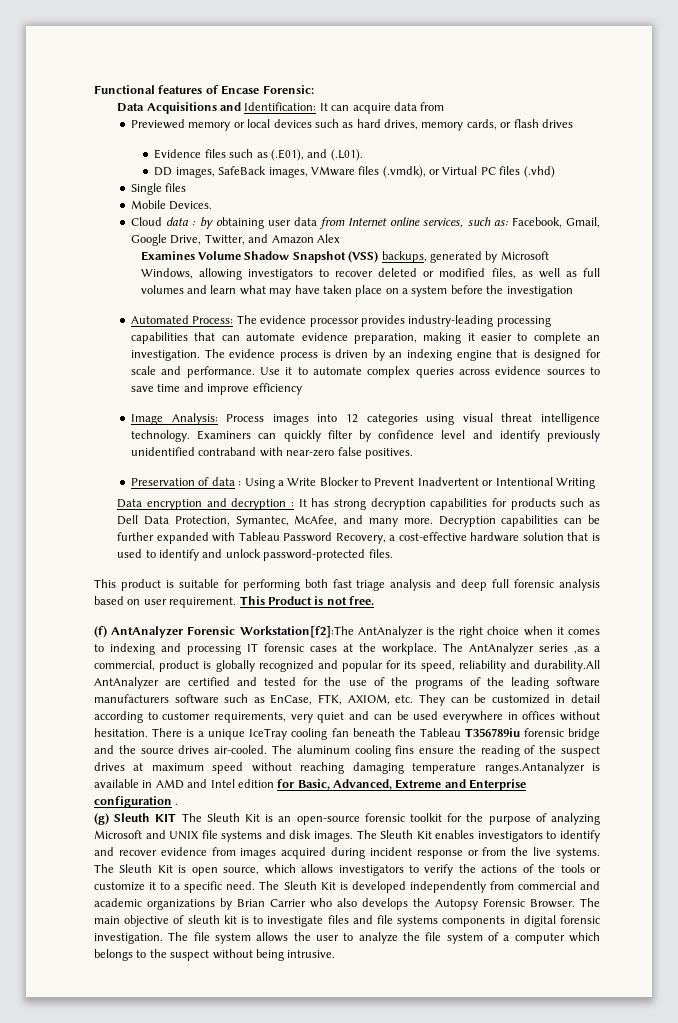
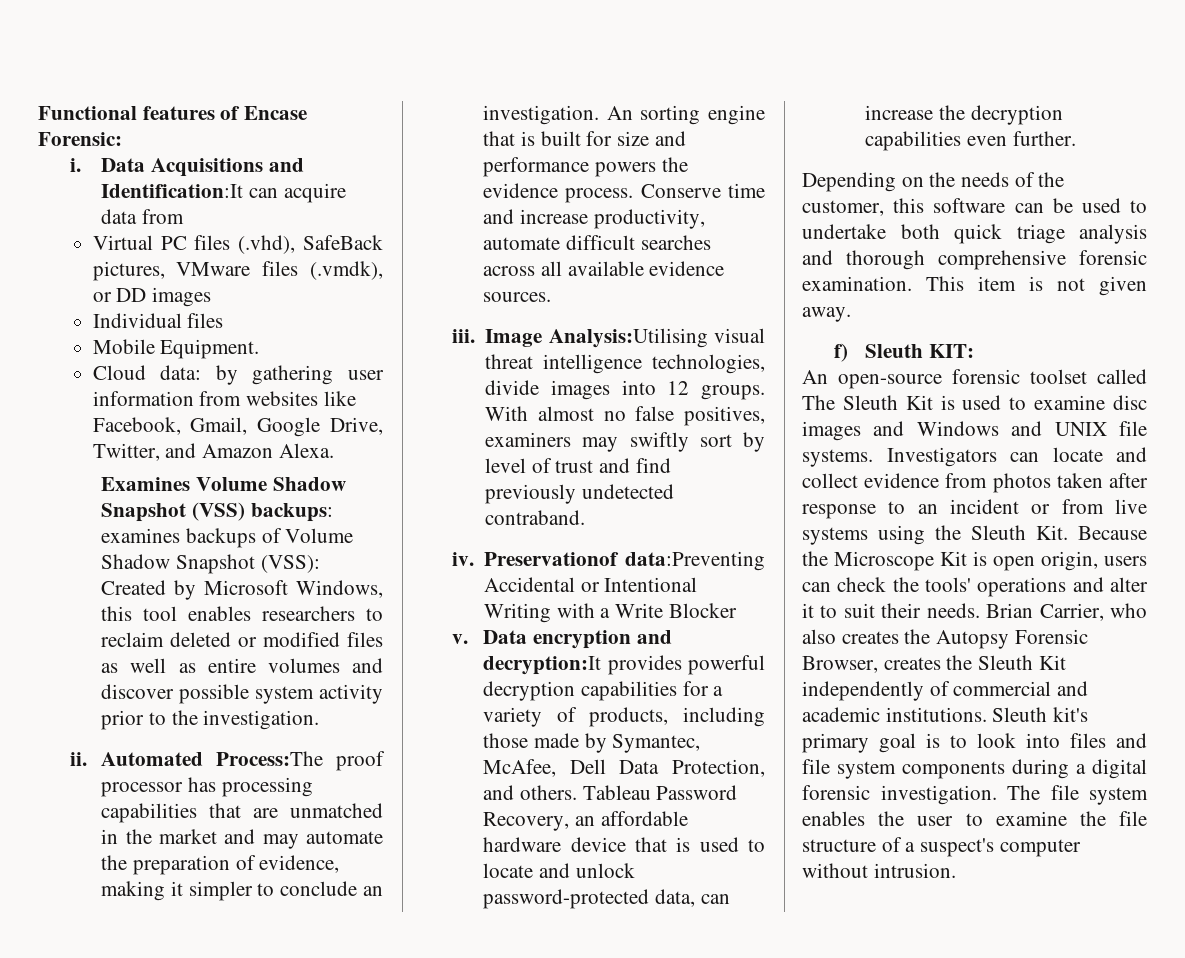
(314, 89) none -> [69,158,81,172] i.
[244,102,328,111] Identification: It -> [101,184,244,198] Identification:It
[131,119,573,131] [154,149,363,161] [154,166,555,178] [131,183,163,195] Previewed memory or local devices such as hard drives, memory cards, or flash drives // Evidence files such as (.E01), and (.L01). // DD images, SafeBack images, VMware files (.vmdk), or Virtual PC files (.vhd) // Single -> [92,235,383,254] [92,261,383,281] [92,287,212,307] [92,313,182,328] Virtual PC files (.vhd), SafeBack pictures, VMware files (.vmdk), or DD images // Individual
[169,201,213,210] Devices. -> [160,339,260,359] Equipment.
[166,217,509,229] data : by obtaining user data from Internet online services, such as: -> [160,365,384,385] [92,391,356,406] data: by gathering user information from websites like
[316,234,340,243] Alex -> [278,443,334,458] Alexa.
[381,251,549,263] [140,268,374,280] backups, generated by Microsoft Windows, allowing investigators to recover -> [250,503,333,522] [101,528,354,548] [101,554,320,574] [101,580,383,600] [101,606,383,621] [101,632,165,647] backups: examines backups of Volume Shadow Snapshot (VSS): Created by Microsoft Windows, this tool enables researchers to reclaim
[491,268,516,279] files, -> [346,632,383,647] files
[583,268,600,277] full -> [207,658,256,673] entire
[210,285,573,297] [131,315,551,327] [131,332,601,344] [131,349,601,361] [131,366,600,378] [131,383,302,395] [131,413,601,425] [131,430,600,442] [131,447,413,459] [131,477,595,489] [117,498,600,510] [117,515,600,527] [117,532,564,544] learn what may have taken place on a system before the investigation // Automated Process: The evidence processor provides industry-leading processing capabilities that can automate evidence preparation, making it easier to complete an investigation. The evidence process is driven by an indexing engine that is designed for scale and performance. Use it to automate complex queries across evidence sources to save time and improve efficiency // Image Analysis: Process images into 12 categories using visual threat intelligence technology. Examiners can quickly filter by confidence level and identify previously unidentified contraband with near-zero false positives. // Preservation of data : Using a Write Blocker to Prevent Inadvertent or Intentional Writing // Data encryption and decryption : It has strong decryption capabilities for products such as Dell Data Protection, Symantec, McAfee, and many more. Decryption capabilities can be further expanded with Tableau Password Recovery, a cost-effective hardware solution -> [101,684,383,704] [101,710,320,730] [69,751,385,771] [101,777,313,797] [101,803,383,823] [101,829,383,849] [101,855,340,875] [101,881,383,901] [483,105,765,125] [483,131,686,146] [483,157,688,177] [483,183,765,203] [483,209,705,229] [483,235,711,250] [483,261,725,276] [483,292,552,302] [451,328,765,348] [485,354,765,374] [485,380,765,400] [485,406,765,426] [485,432,765,452] [485,458,671,473] [485,484,674,504] [485,510,586,525] [451,551,765,571] [484,577,698,592] [484,603,737,623] [451,630,672,649] [483,655,765,675] [483,681,724,701] [483,707,765,727] [483,733,701,753] [483,759,765,777] [483,785,738,800] [483,811,688,831] [483,837,626,852] discover possible system activity prior to the investigation. // ii. Automated Process:The proof processor has processing capabilities that are unmatched in the market and may automate the preparation of evidence, making it simpler to conclude an investigation. An sorting engine that is built for size and performance powers the evidence process. Conserve time and increase productivity, automate difficult searches across all available evidence sources. // iii. Image Analysis:Utilising visual threat intelligence technologies, divide images into 12 groups. With almost no false positives, examiners may swiftly sort by level of trust and find previously undetected contraband. // iv. Preservationof data:Preventing Accidental or Intentional Writing with a Write Blocker // v. Data encryption and decryption:It provides powerful decryption capabilities for a variety of products, including those made by Symantec, McAfee, Dell Data Protection, and others. Tableau Password Recovery, an affordable hardware device
[159,549,200,561] identify -> [483,863,534,878] locate
[368,549,393,558] [94,579,601,591] [94,596,374,608] [94,626,600,638] [94,643,600,655] [94,660,601,672] [94,677,600,689] [94,694,601,706] [94,711,600,723] [94,728,600,740] [94,745,600,757] [94,762,600,774] [94,779,527,791] [94,796,179,808] [94,813,600,825] [94,830,600,842] [94,847,601,859] [94,864,601,876] [94,881,600,893] [94,898,600,910] [94,915,520,927] files. // This product is suitable for performing both fast triage analysis and deep full forensic analysis based on user requirement. This Product is not free. // (f) AntAnalyzer Forensic Workstation[f2]:The AntAnalyzer is the right choice when it comes to indexing and processing IT forensic cases at the workplace. The AntAnalyzer series ,as a commercial, product is globally recognized and popular for its speed, reliability and durability.All AntAnalyzer are certified and tested for the use of the programs of the leading software manufacturers software such as EnCase, FTK, AXIOM, etc. They can be customized in detail according to customer requirements, very quiet and can be used everywhere in offices without hesitation. There is a unique IceTray cooling fan beneath the Tableau T356789iu forensic bridge and the source drives air-cooled. The aluminum cooling fins ensure the reading of the suspect drives at maximum speed without reaching damaging temperature ranges.Antanalyzer is available in AMD and Intel edition for Basic, Advanced, Extreme and Enterprise configuration . // (g) Sleuth KIT The Sleuth Kit is an open-source forensic toolkit for the purpose of analyzing Microsoft and UNIX file systems and disk images. The Sleuth Kit enables investigators to identify and recover evidence from images acquired during incident response or from the live systems. The Sleuth Kit is open source, which allows investigators to verify the actions of the tools or customize it to a specific need. The Sleuth Kit is developed independently from commercial and academic organizations by Brian Carrier who also develops the Autopsy Forensic Browser. The main objective of sleuth kit is to investigate files and file systems components in -> [654,889,730,907] [865,105,1063,125] [865,131,1076,151] [802,172,1065,192] [802,198,1147,216] [802,224,1147,244] [802,250,1147,270] [802,276,1147,296] [802,307,851,322] [833,343,974,362] [802,369,1147,389] [802,395,1147,410] [802,421,1147,441] [802,447,1147,467] [802,473,1148,493] [802,499,1147,519] [802,525,1147,545] [802,551,1147,571] [802,577,1148,597] [802,603,1147,621] [802,629,1088,649] [802,655,1066,673] [802,681,1089,701] [802,707,1089,722] [802,733,1147,753] [802,759,1086,779] data, can increase the decryption capabilities even further. // Depending on the needs of the customer, this software can be used to undertake both quick triage analysis and thorough comprehensive forensic examination. This item is not given away. // f) Sleuth KIT: // An open-source forensic toolset called The Sleuth Kit is used to examine disc images and Windows and UNIX file systems. Investigators can locate and collect evidence from photos taken after response to an incident or from live systems using the Sleuth Kit. Because the Microscope Kit is open origin, users can check the tools' operations and alter it to suit their needs. Brian Carrier, who also creates the Autopsy Forensic Browser, creates the Sleuth Kit independently of commercial and academic institutions. Sleuth kit's primary goal is to look into files and file system components during a
[256,932,289,942] allows -> [802,811,865,826] enables
[358,932,398,944] analyze -> [995,811,1067,826] examine
[446,933,483,944] system -> [802,839,876,852] structure
[514,932,600,944] [94,949,336,961] computer which belongs to the suspect without being intrusive. -> [920,838,1081,857] [802,863,956,878] suspect's computer without intrusion.

